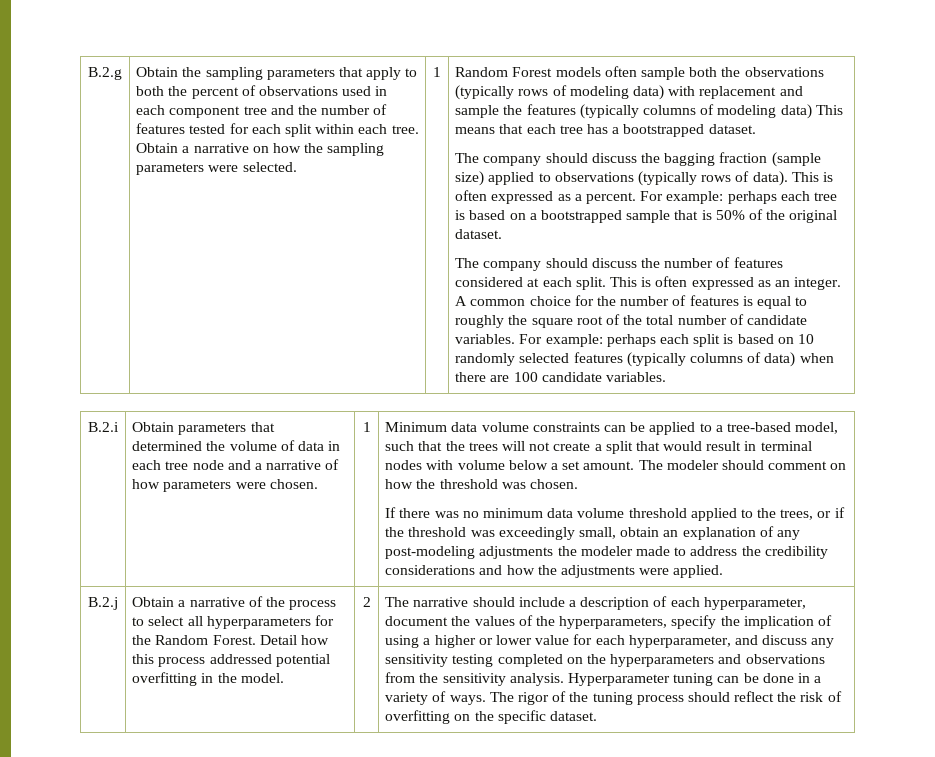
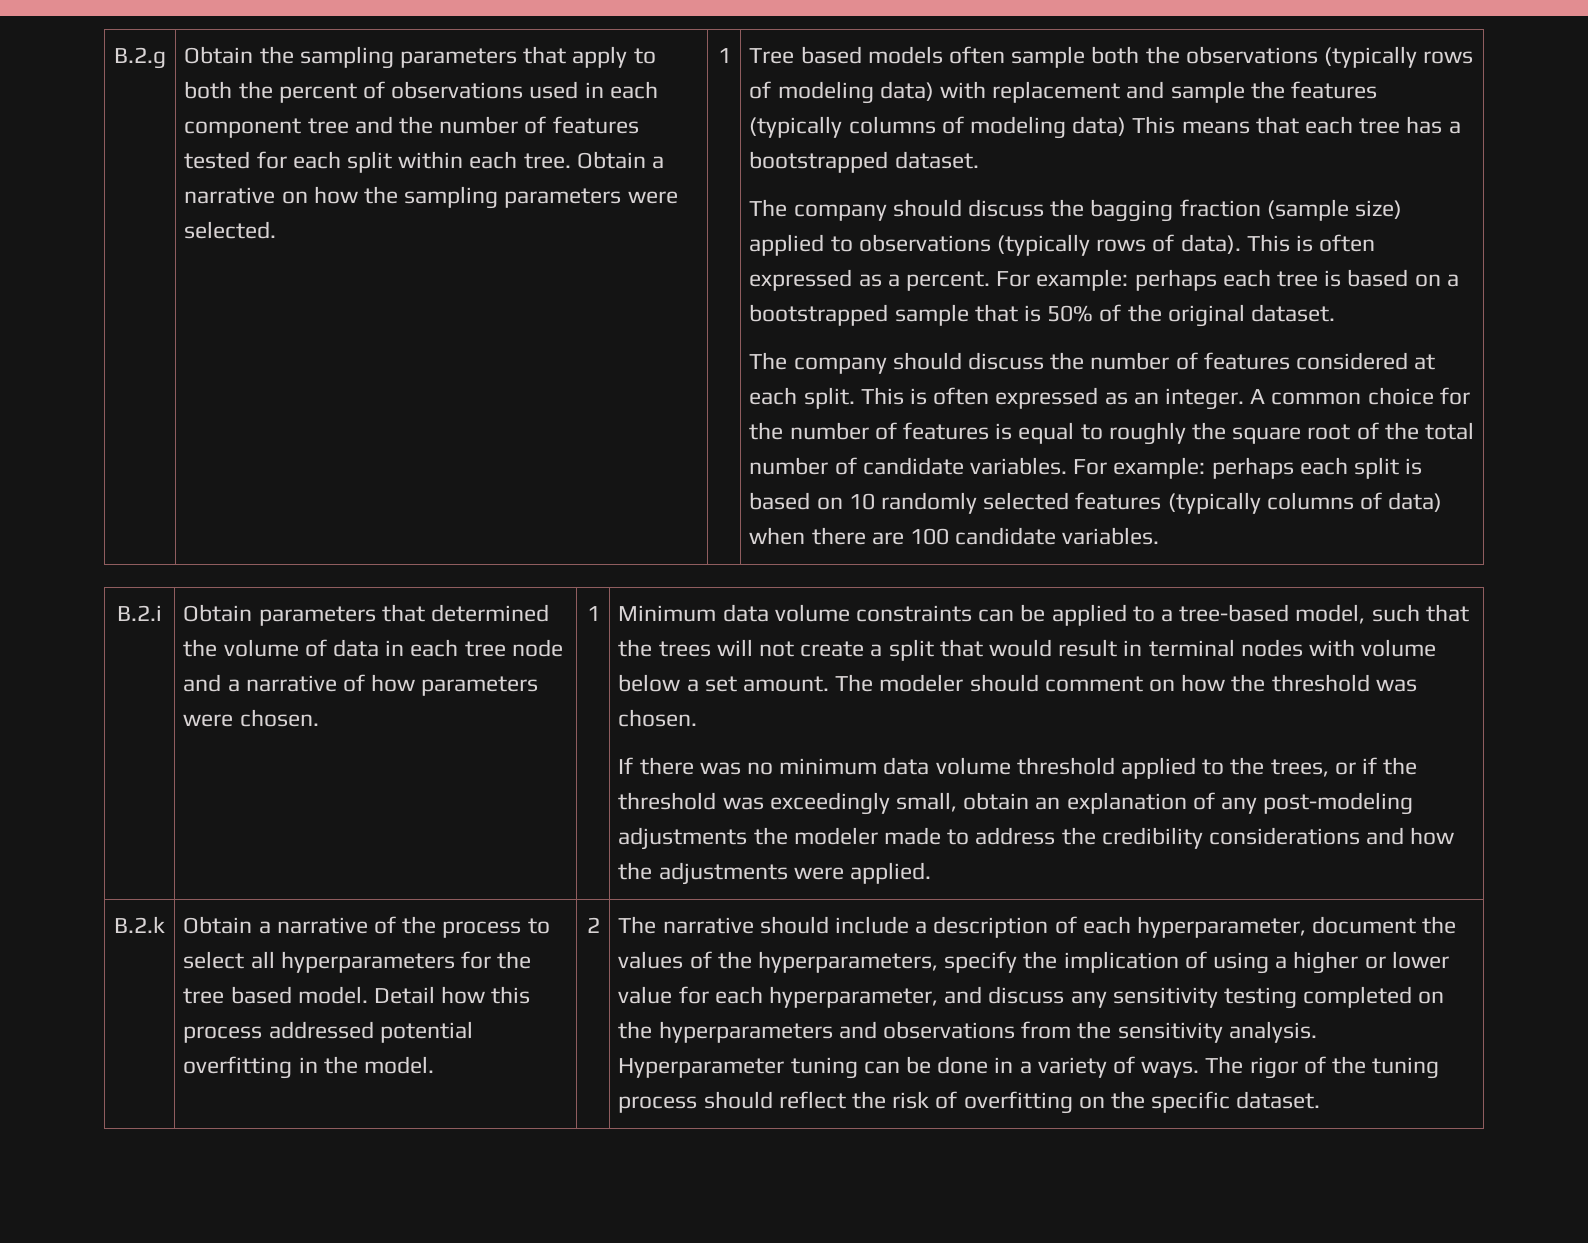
[455,67,553,77] Random Forest -> [749,46,862,64] Tree based
[88,597,118,610] B.2.j -> [114,916,165,933] B.2.k
[155,635,256,645] Random Forest. -> [183,986,368,1004] tree based model.

